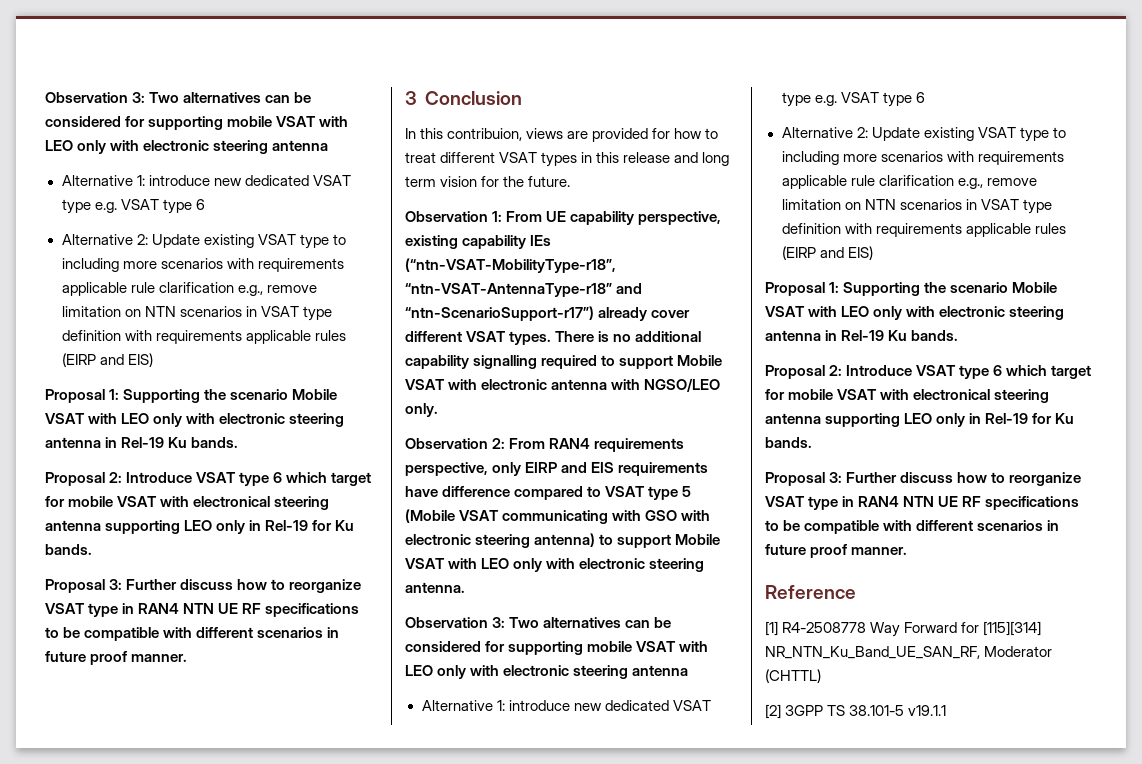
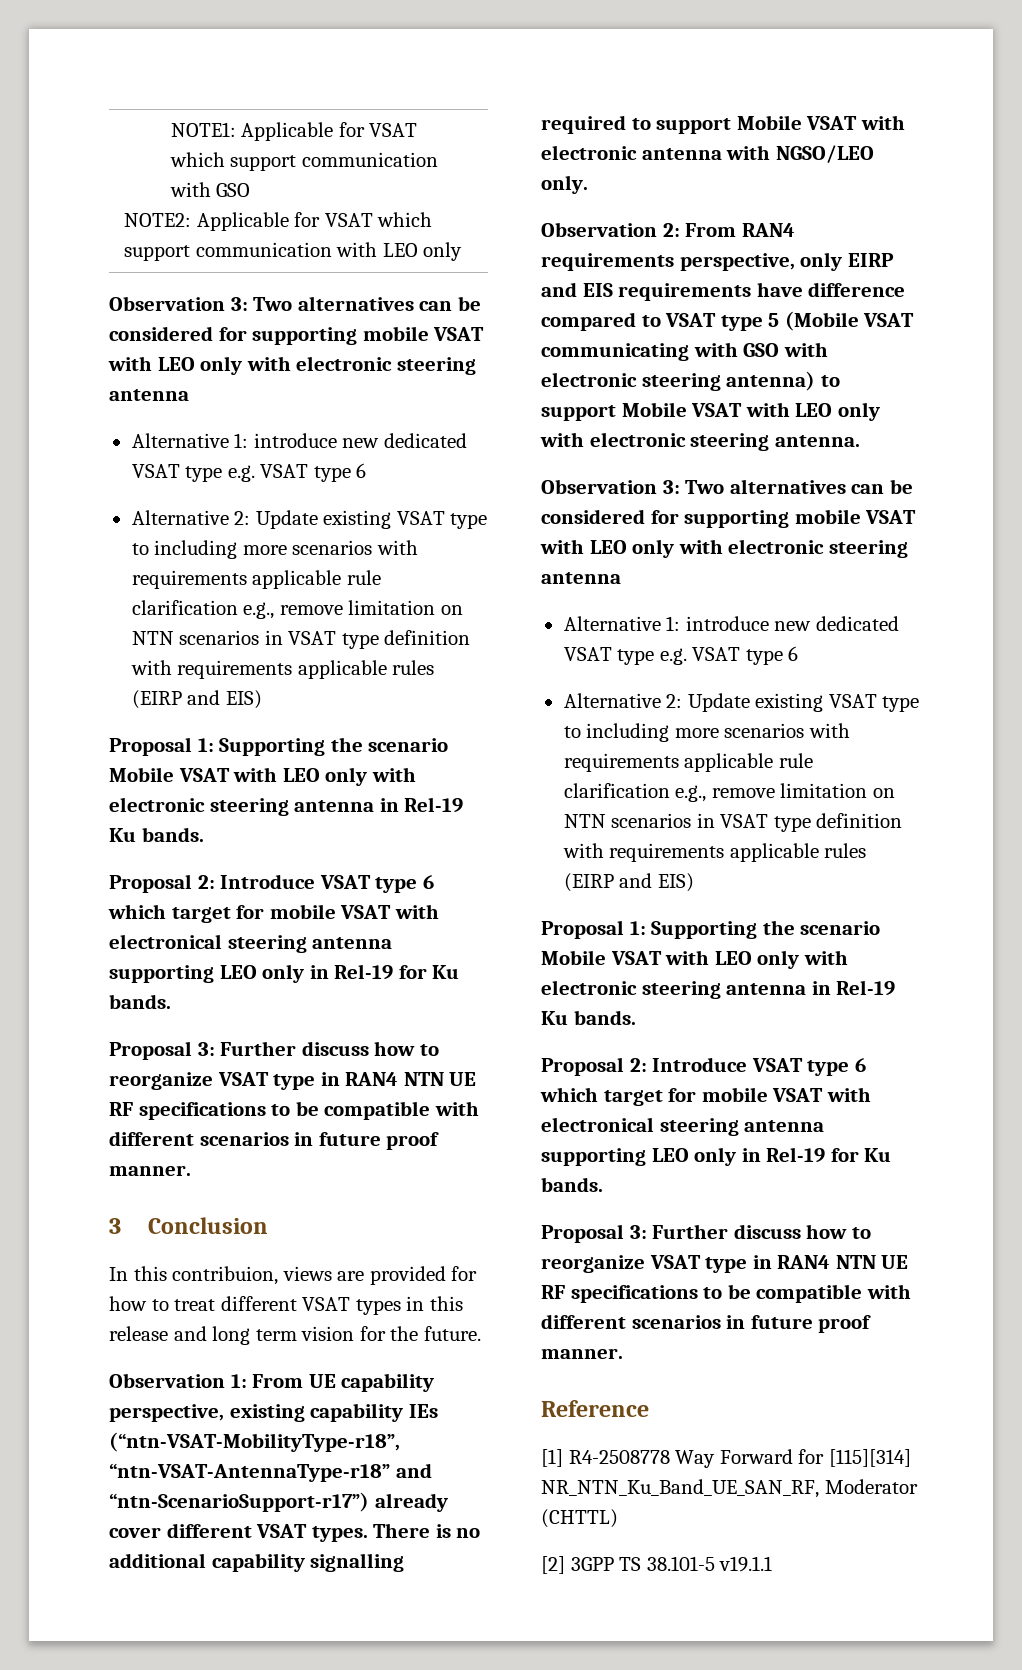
(45, 97) none -> [170,122,418,141] [169,152,438,171] [169,182,251,197] [124,212,433,231] [124,242,463,261] NOTE1: Applicable for VSAT which support communication with GSO // NOTE2: Applicable for VSAT which support communication with LEO only //

